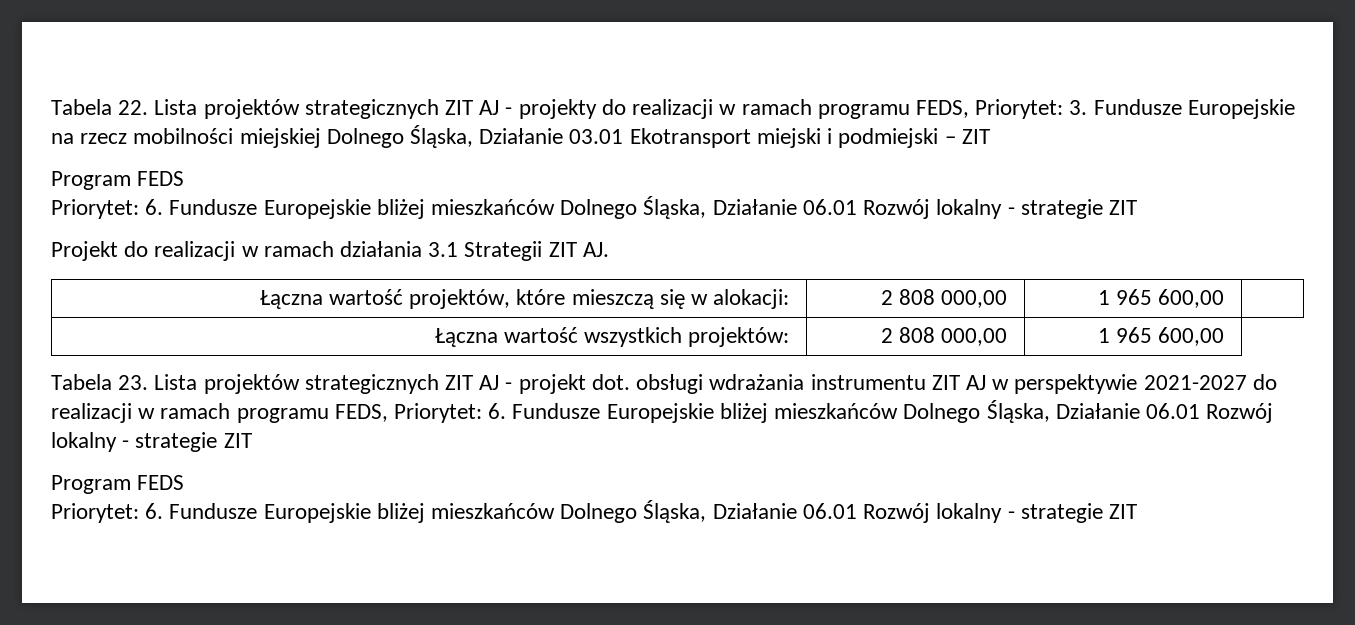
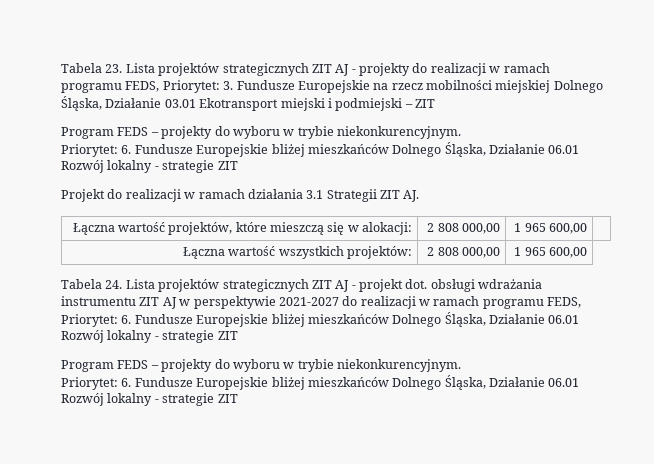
[51,99,149,115] Tabela 22. -> [61,63,123,73] Tabela 23.
(185, 178) none -> [150,126,461,139] – projekty do wyboru w trybie niekonkurencyjnym.
[118,375,149,390] 23. -> [105,280,123,289] 24.
(185, 482) none -> [150,359,461,372] – projekty do wyboru w trybie niekonkurencyjnym.

